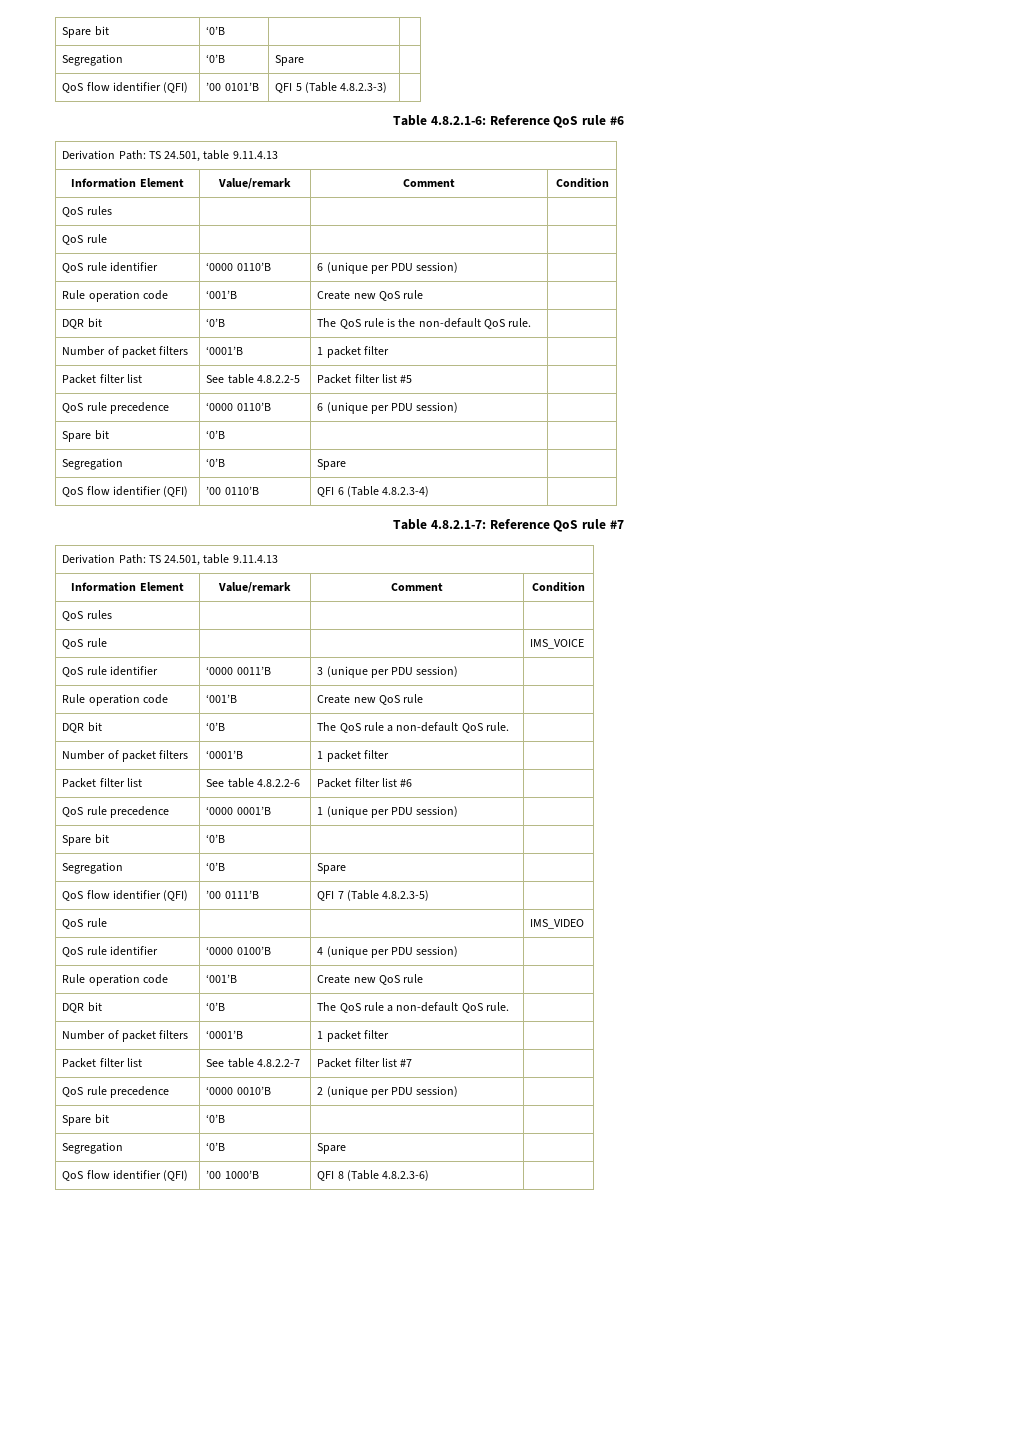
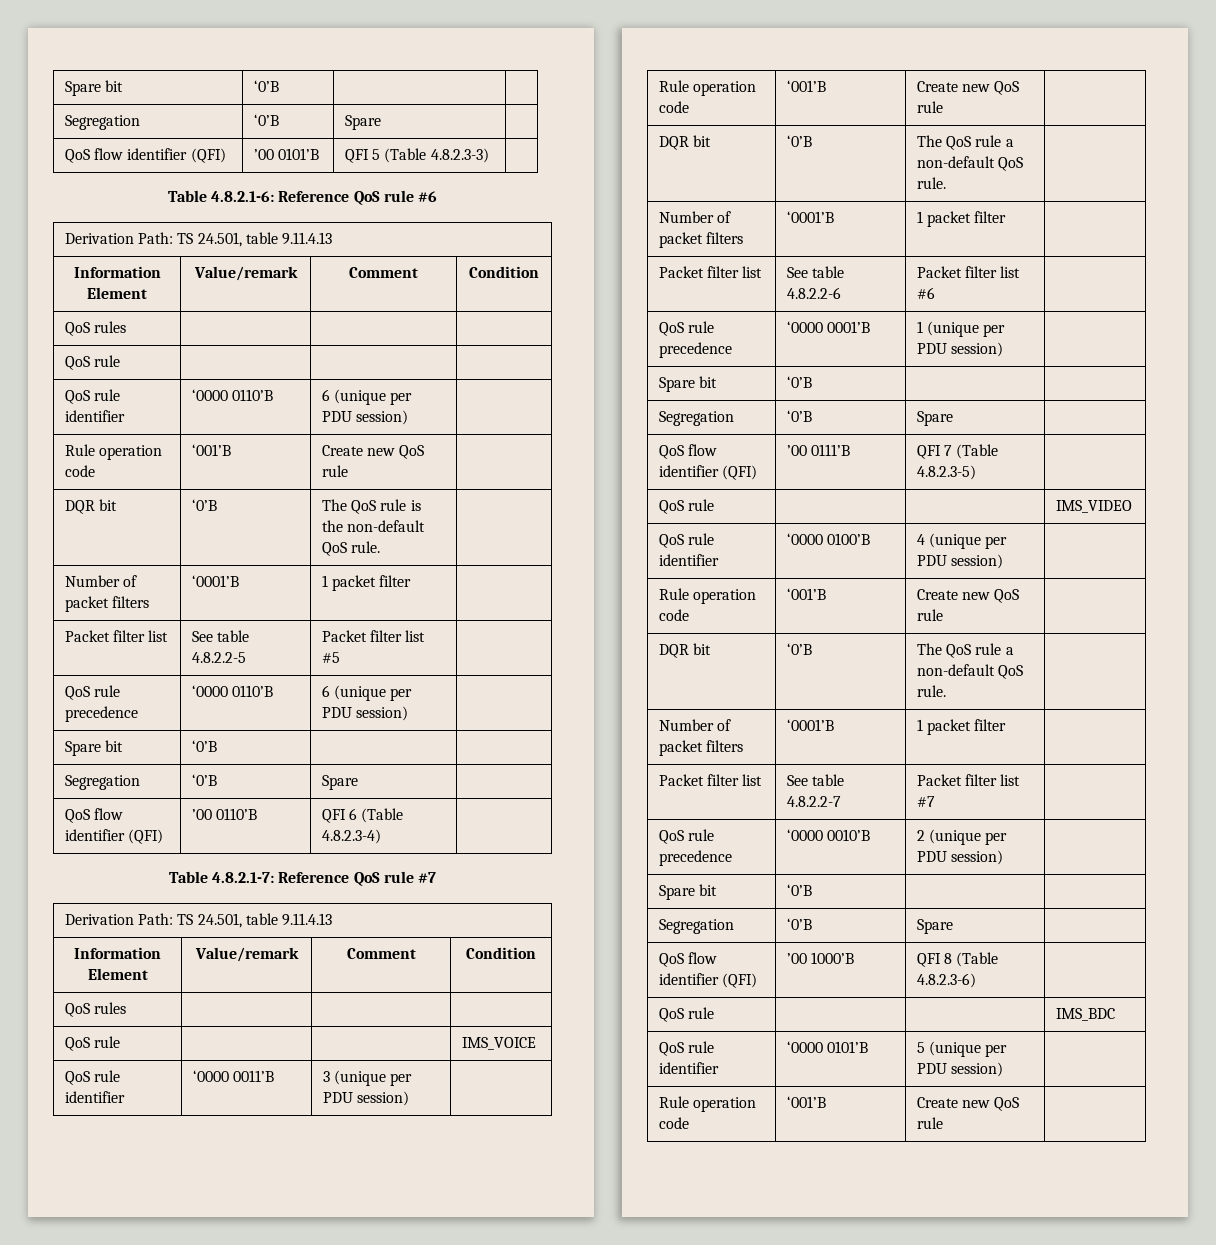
(430, 1175) none -> [658,1007,715,1022] [1055,1008,1115,1021] [658,1041,715,1056] [658,1062,719,1074] [786,1041,869,1053] [916,1041,1008,1057] [916,1062,1004,1077] [658,1096,757,1112] [658,1117,689,1129] [786,1096,826,1108] [916,1097,1020,1111] [916,1117,943,1129] // QoS rule | | | IMS_BDC // QoS rule identifier | ‘0000 0101’B | 5 (unique per PDU session) | // Rule operation code | ‘001’B | Create new QoS rule |

